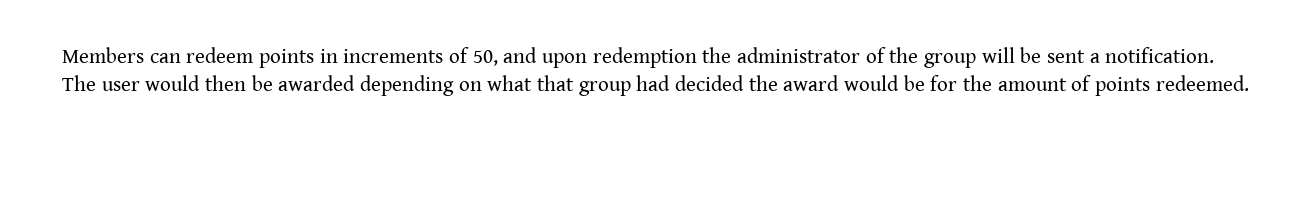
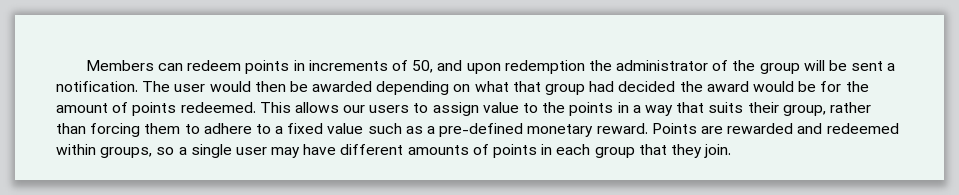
(1249, 83) none -> [259,102,871,116] [56,123,899,137] [56,144,732,158] This allows our users to assign value to the points in a way that suits their group, rather than forcing them to adhere to a fixed value such as a pre-defined monetary reward. Points are rewarded and redeemed within groups, so a single user may have different amounts of points in each group that they join.

